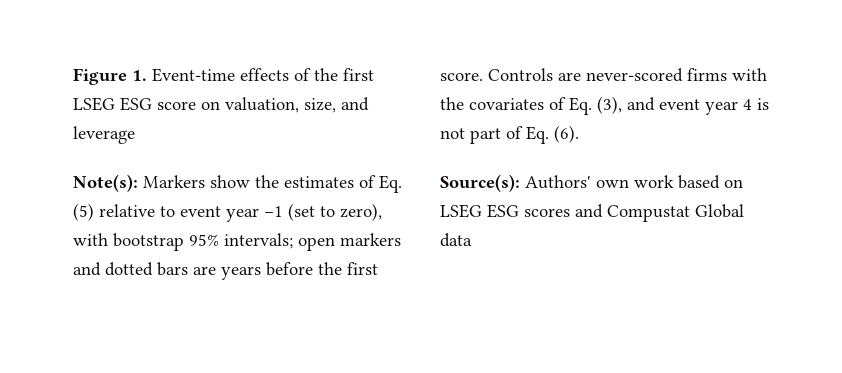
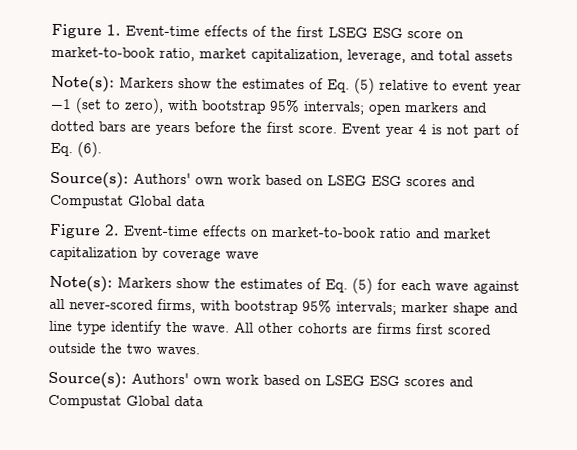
[225,97,369,113] [73,126,135,144] valuation, size, and leverage -> [51,46,513,64] market-to-book ratio, market capitalization, leverage, and total assets
[488,68,767,82] [440,96,700,115] Controls are never-scored firms with the covariates of Eq. (3), and event -> [341,123,381,134] Event
(472, 240) none -> [49,223,491,239] [49,246,259,262] [49,275,520,295] [49,298,519,316] [49,320,492,335] [48,342,200,355] [48,371,474,389] [48,394,204,409] // Figure 2. Event-time effects on market-to-book ratio and market capitalization by coverage wave // Note(s): Markers show the estimates of Eq. (5) for each wave against all never-scored firms, with bootstrap 95% intervals; marker shape and line type identify the wave. All other cohorts are firms first scored outside the two waves. // Source(s): Authors' own work based on LSEG ESG scores and Compustat Global data

